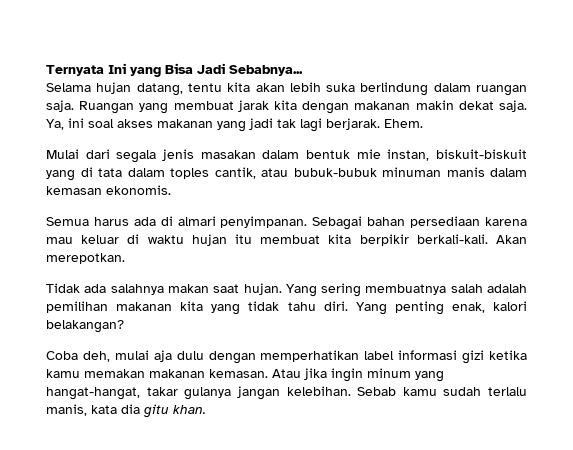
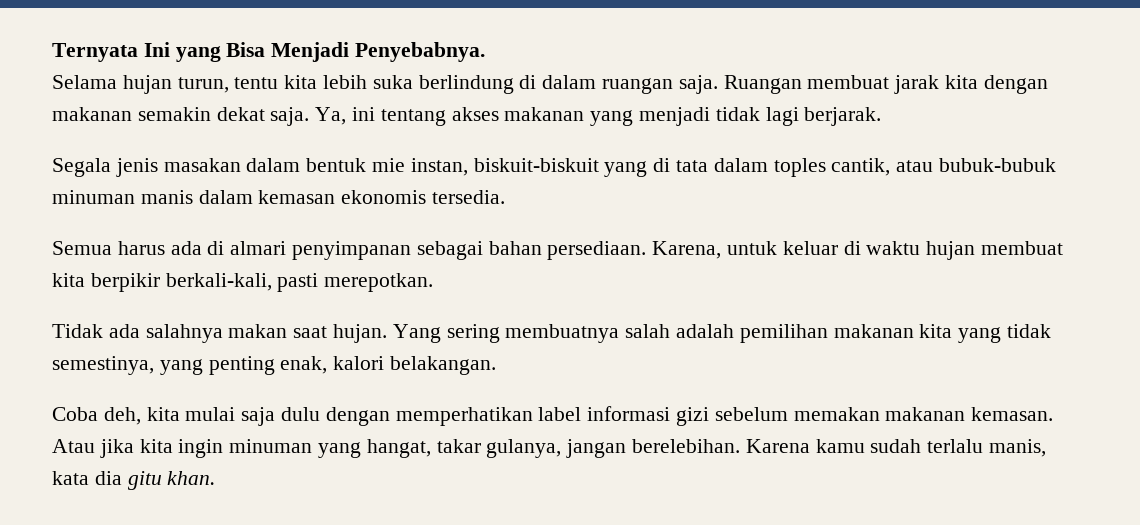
[197,63,303,76] Jadi Sebabnya... -> [271,42,486,62] Menjadi Penyebabnya.
[136,83,183,96] datang, -> [177,77,229,93] turun,
[255,83,285,92] akan -> (318, 82) none
(429, 89) none -> [519,75,537,89] di
[139,103,169,114] yang -> (802, 84) none
[415,100,454,110] makin -> [137,107,211,121] semakin
[88,119,114,128] soal -> [380,109,446,126] tentang
[249,118,296,130] jadi tak -> [639,107,760,126] menjadi tidak
[384,119,423,128] [46,149,157,163] Ehem. // Mulai dari segala -> [52,158,111,177] // Segala
[106,185,171,195] ekonomis. -> [341,190,506,204] ekonomis tersedia.
[220,216,528,230] [46,237,73,244] penyimpanan. Sebagai bahan persediaan karena mau -> [292,241,778,260] penyimpanan sebagai bahan persediaan. Karena, untuk
[235,234,252,244] itu -> (976, 250) none
[416,234,527,244] berkali-kali. Akan -> [165,273,319,292] berkali-kali, pasti
[287,301,387,315] tahu diri. Yang -> [52,356,203,375] semestinya, yang
[46,320,124,333] belakangan? -> [390,356,497,375] belakangan.
[114,350,172,362] mulai aja -> [146,407,276,426] kita mulai saja
[488,350,527,360] [46,369,80,378] ketika kamu -> [714,407,788,421] sebelum
[331,368,444,382] [46,386,397,400] ingin minum yang hangat-hangat, takar gulanya jangan kelebihan. Sebab -> [139,439,810,458] kita ingin minuman yang hangat, takar gulanya, jangan berelebihan. Karena

